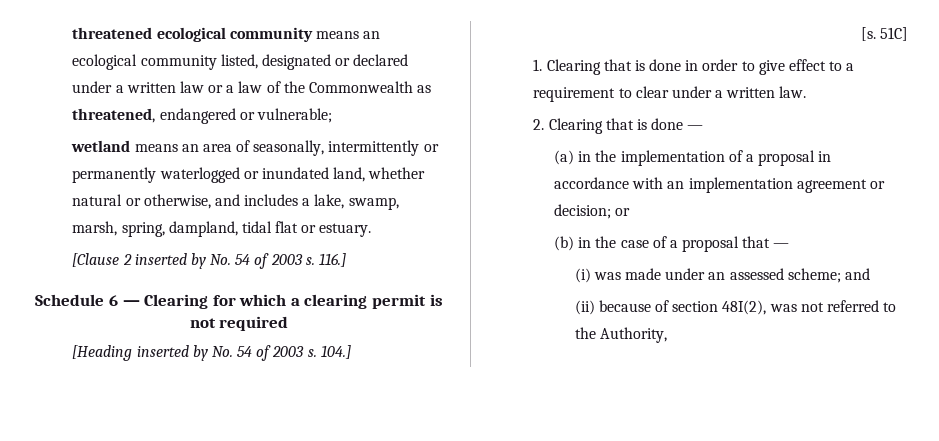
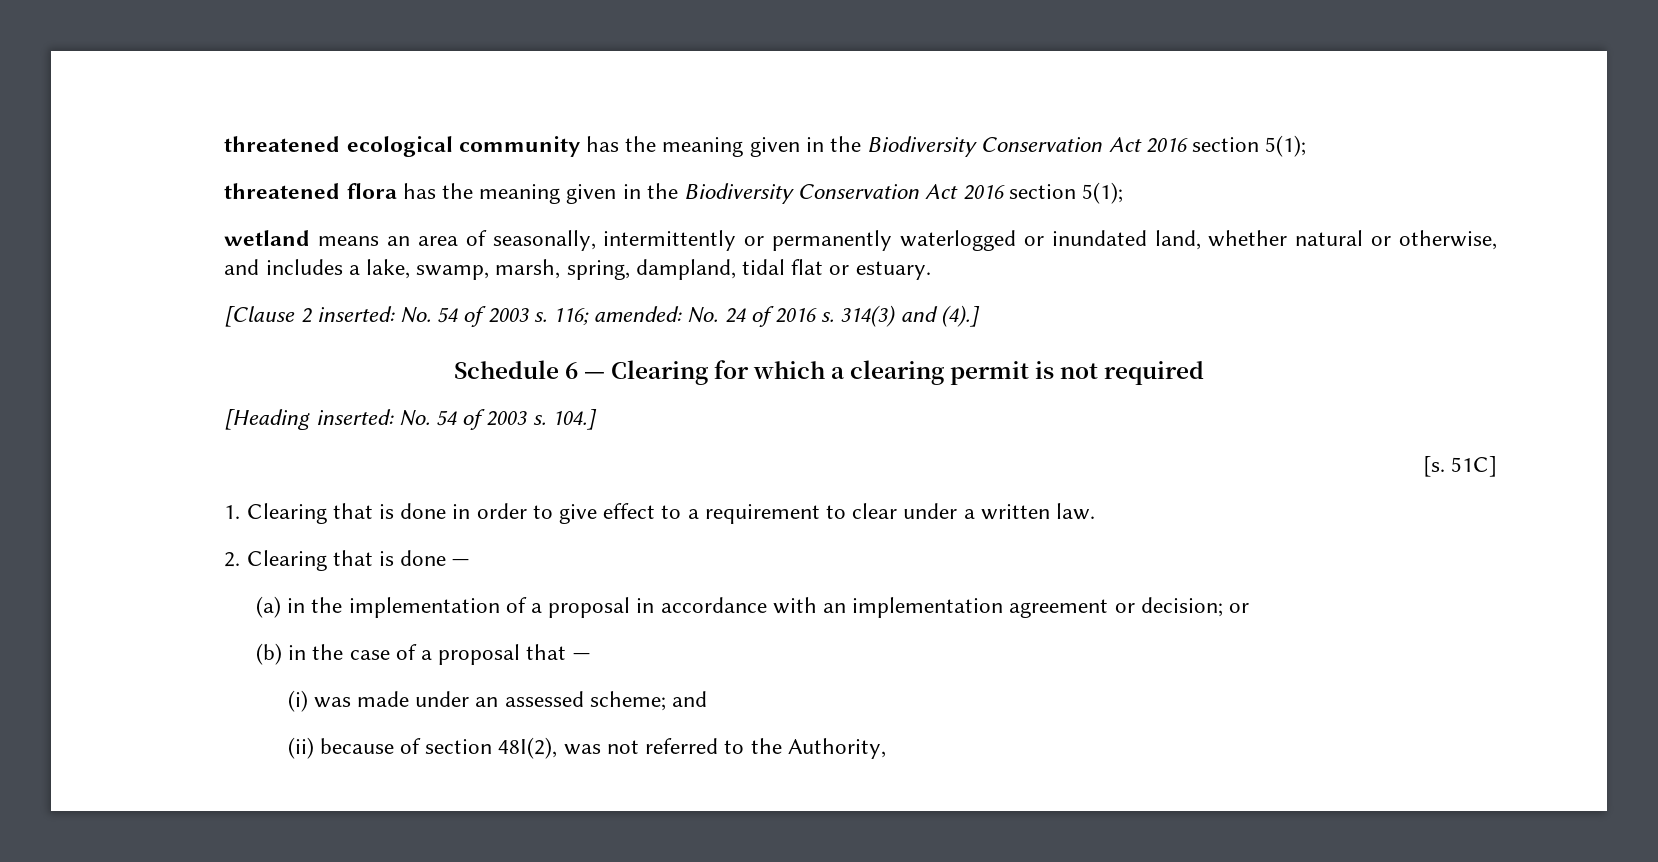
[315,31,381,39] [72,54,409,70] [72,81,432,93] [72,108,332,124] means an ecological community listed, designated or declared under a written law or a law of the Commonwealth as threatened, endangered or vulnerable; -> [585,135,1307,157] [224,182,1124,204] has the meaning given in the Biodiversity Conservation Act 2016 section 5(1); // threatened flora has the meaning given in the Biodiversity Conservation Act 2016 section 5(1);
[134,253,346,269] inserted by No. 54 of 2003 s. 116.] -> [316,305,980,327] inserted: No. 54 of 2003 s. 116; amended: No. 24 of 2016 s. 314(3) and (4).]
[136,345,208,361] inserted by -> [315,409,394,425] inserted:

